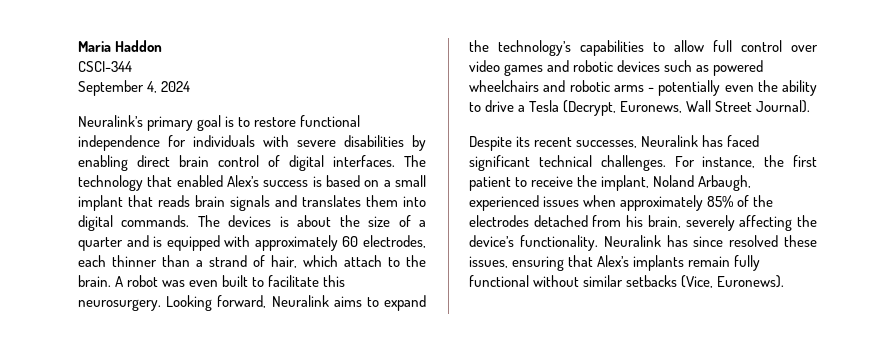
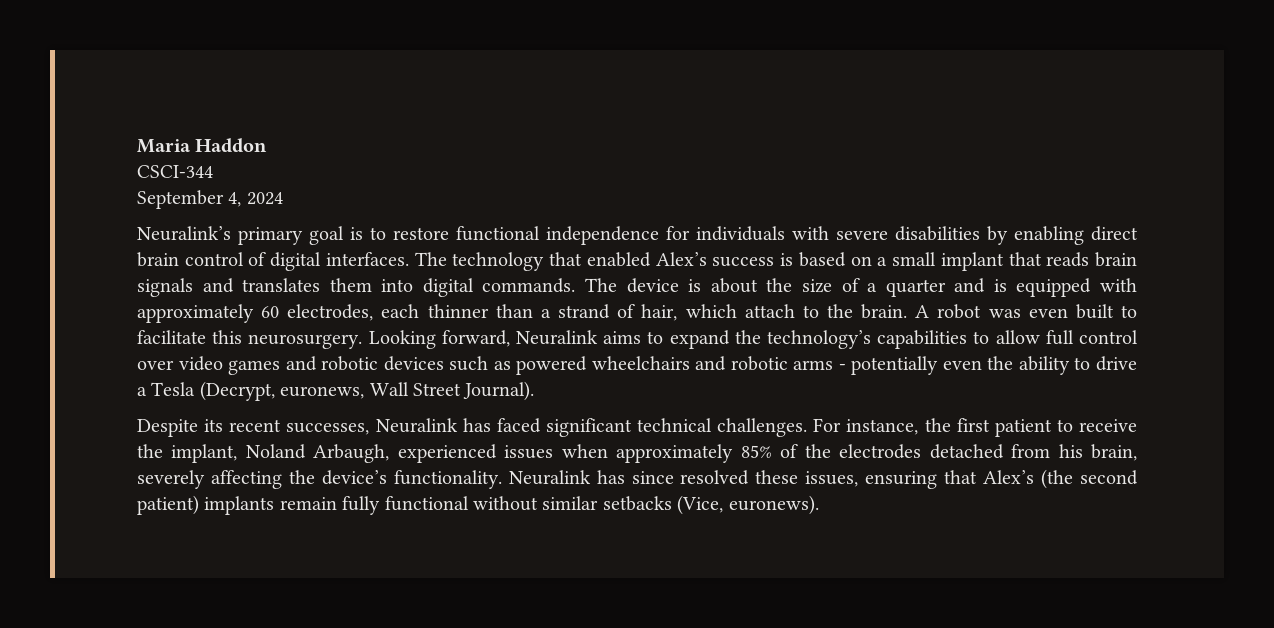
[228,215,272,227] devices -> [626,278,679,293] device
[620,101,683,113] Euronews, -> [280,386,365,399] euronews,
(630, 261) none -> [1041,469,1138,489] [137,495,199,515] (the second patient)
[717,275,785,288] Euronews). -> [728,495,819,515] euronews).

